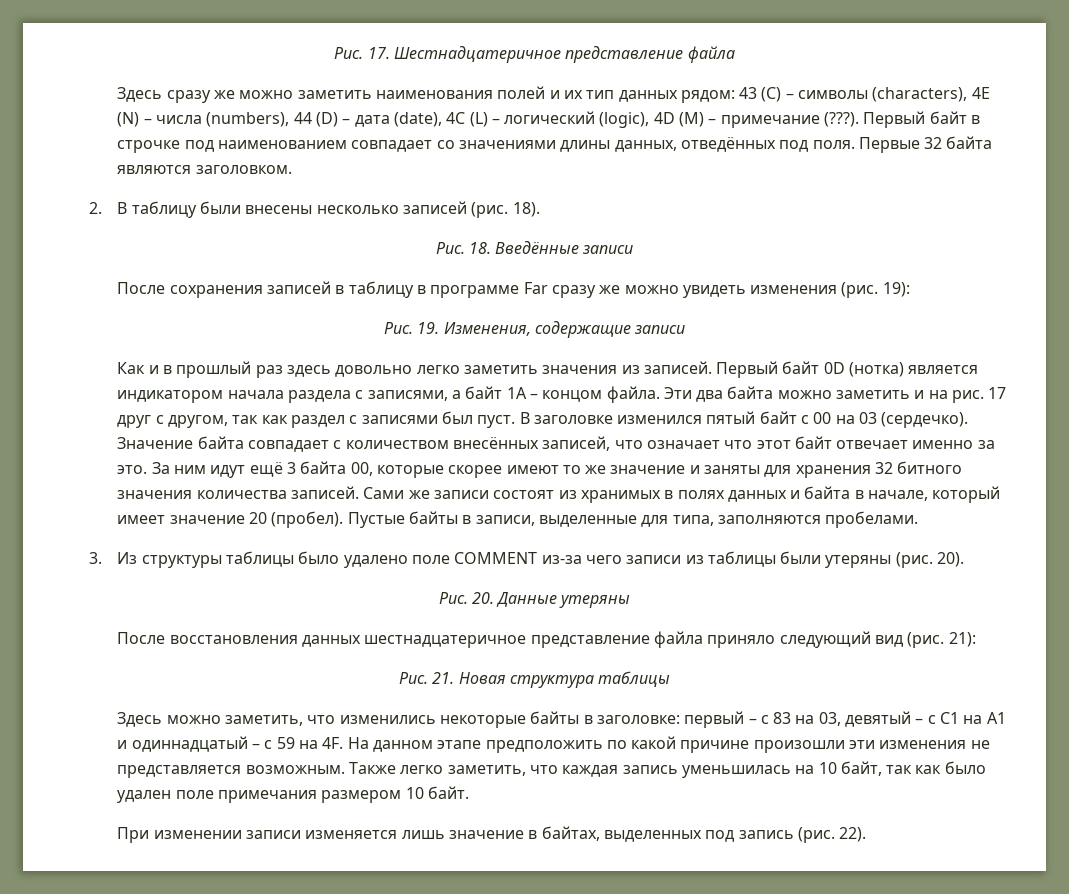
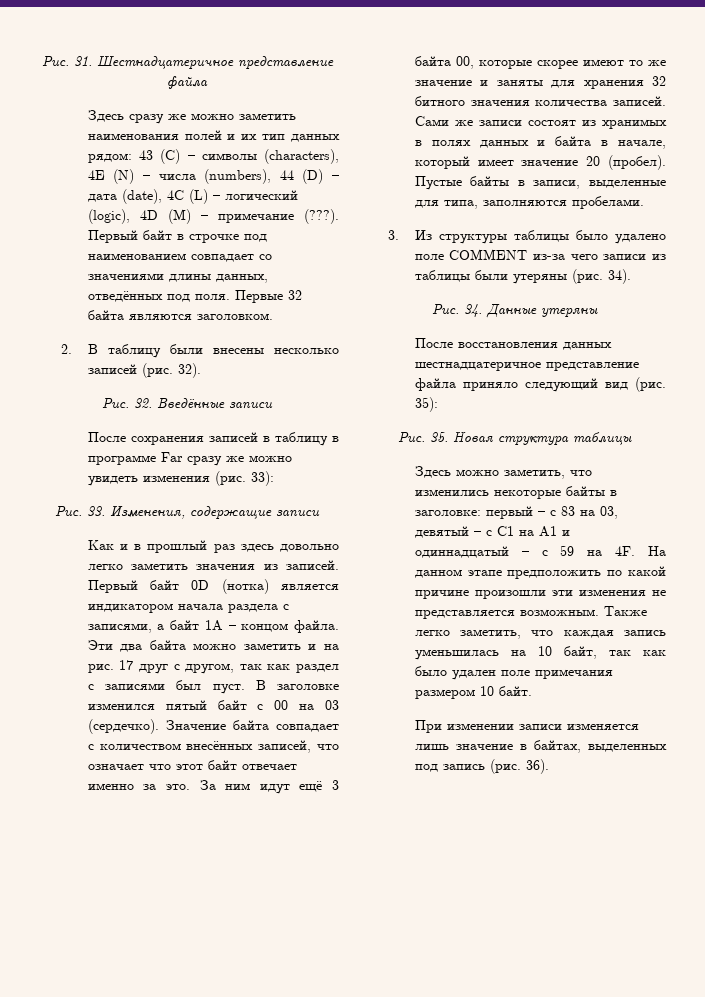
[334,47,390,59] Рис. 17. -> [41,56,92,66] Рис. 31.
[512,202,540,217] [435,242,491,254] 18). // Рис. 18. -> [177,363,201,378] [102,398,152,408] 32). // Рис. 32.
[882,282,910,297] [383,322,440,334] 19): // Рис. 19. -> [250,471,274,486] [55,506,105,516] 33): // Рис. 33.
[937,552,965,567] [438,592,494,604] 20). // Рис. 20. -> [607,269,631,284] [431,304,482,317] 34). // Рис. 34.
[948,632,976,647] [398,672,455,684] 21): // Рис. 21. -> [414,397,438,412] [397,432,448,442] 35): // Рис. 35.
[839,827,867,842] 22). -> [525,759,549,774] 36).

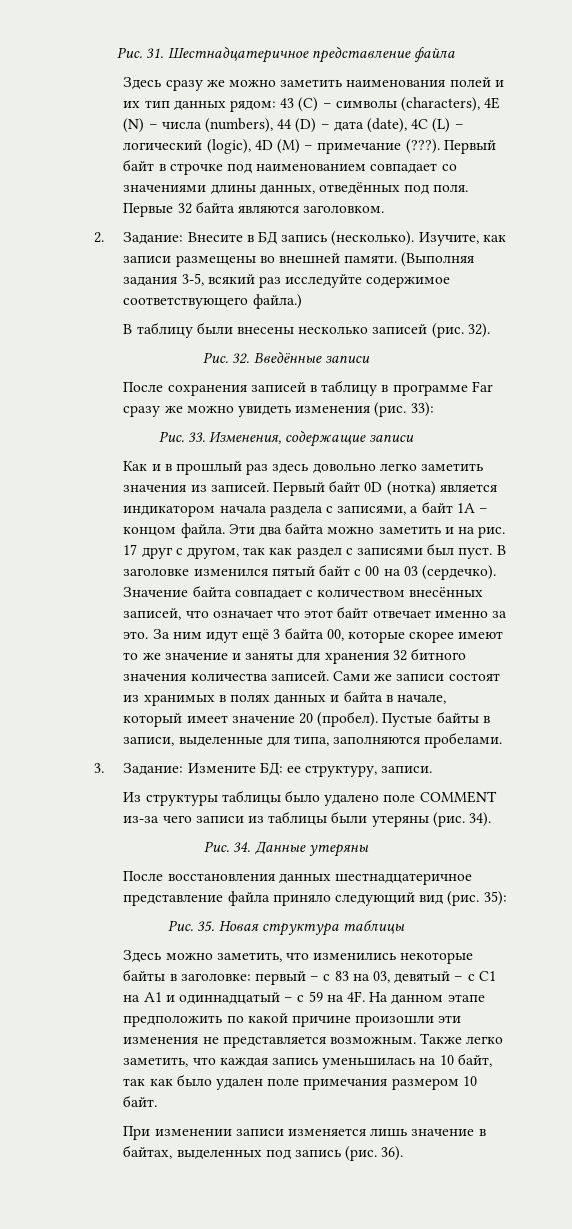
(73, 349) none -> [123,231,506,246] [123,252,475,267] [123,273,451,288] [123,294,302,309] Задание: Внесите в БД запись (несколько). Изучите, как записи размещены во внешней памяти. (Выполняя задания 3-5, всякий раз исследуйте содержимое соответствующего файла.) //
(400, 235) none -> [123,762,433,777] Задание: Измените БД: ее структуру, записи. //

